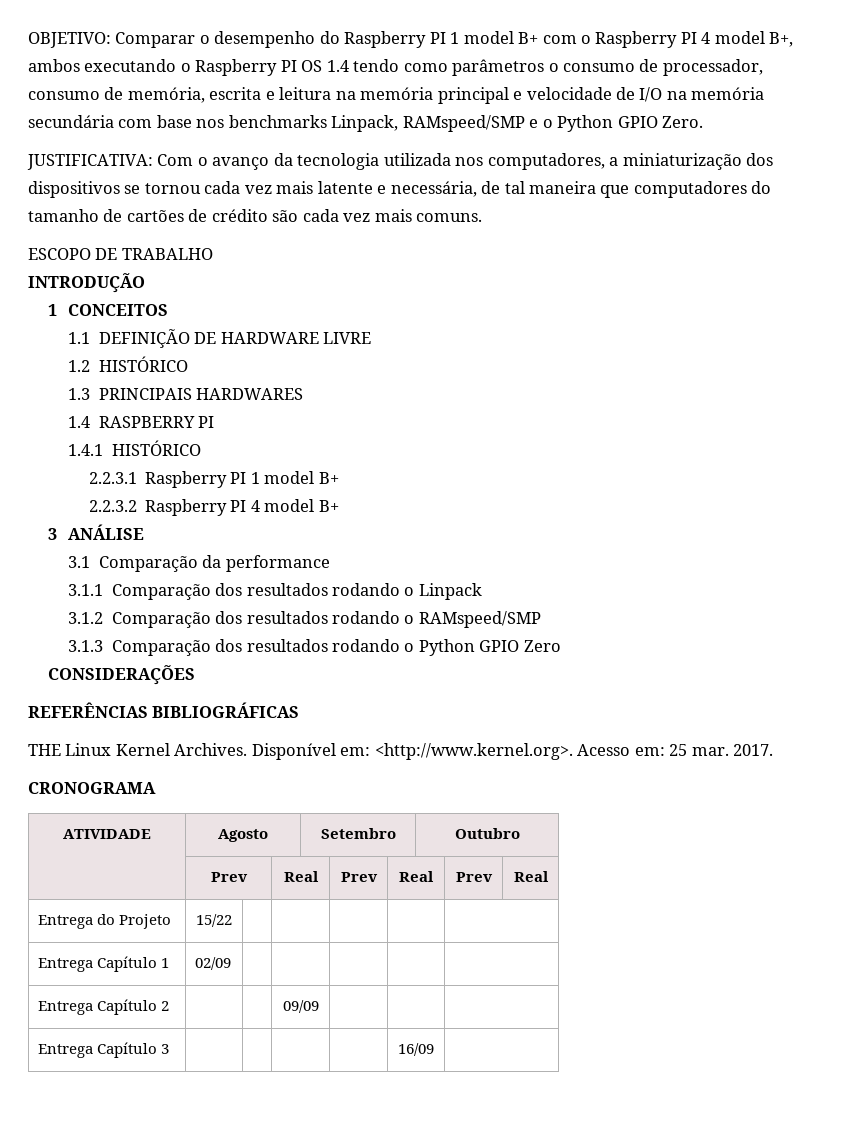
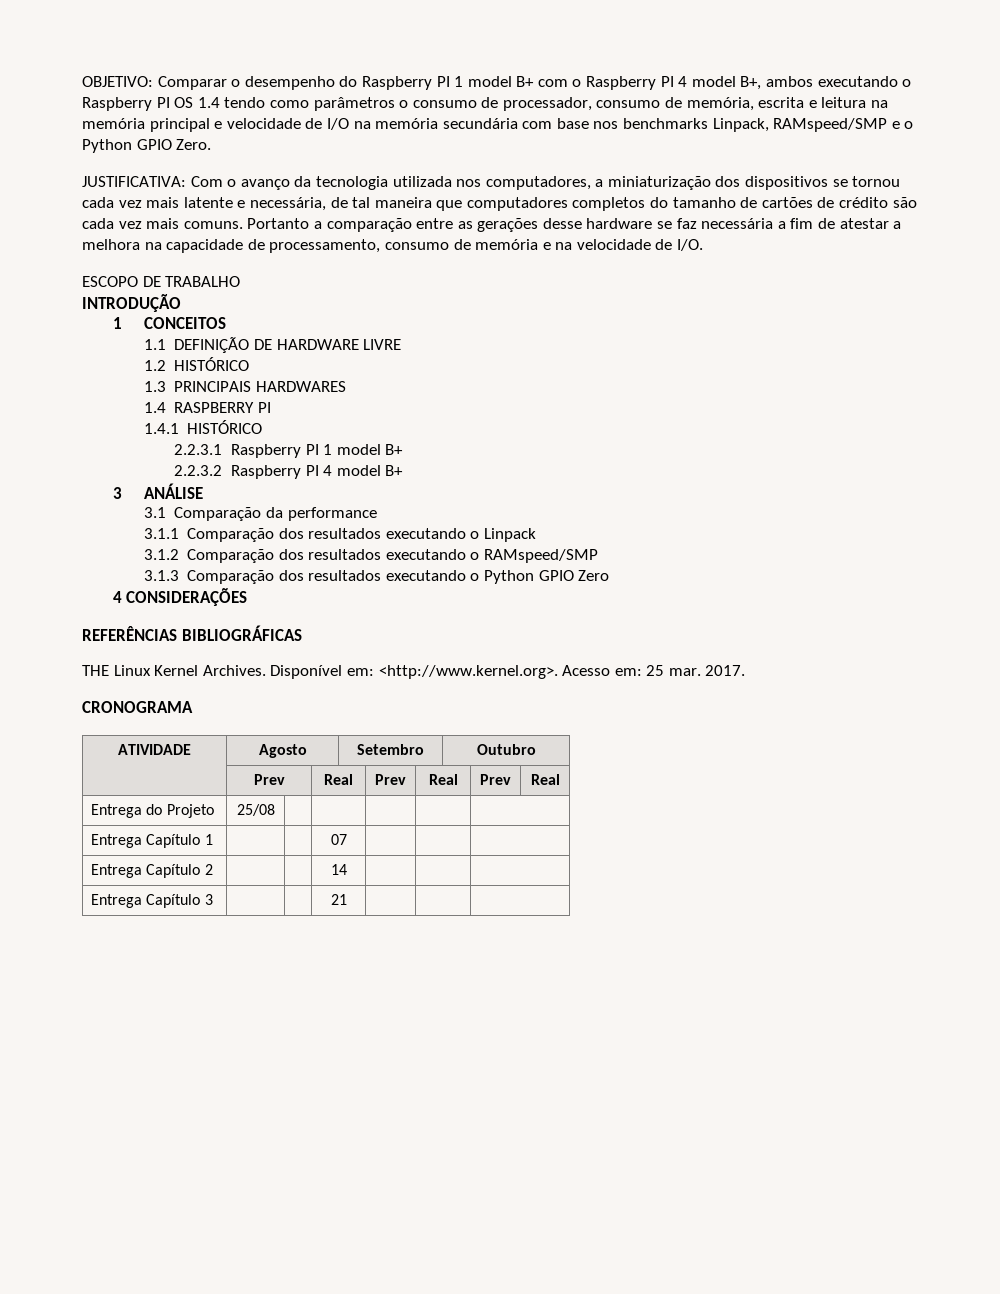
(747, 189) none -> [572,197,646,211] completos
(483, 217) none -> [247,218,902,232] [82,239,704,253] Portanto a comparação entre as gerações desse hardware se faz necessária a fim de atestar a melhora na capacidade de processamento, consumo de memória e na velocidade de I/O.
[332,583,401,596] rodando -> [385,528,466,539] executando
[332,611,401,624] rodando -> [385,549,466,560] executando
[332,639,401,652] rodando -> [385,570,466,581] executando
(561, 646) none -> [112,591,122,603] 4
[196,914,232,927] 15/22 -> [236,804,275,816] 25/08
[195,957,232,970] 02/09 | | -> [330,834,347,845] | | 07
[282,1000,319,1013] 09/09 -> [330,864,347,875] 14
[398,1043,434,1056] | | 16/09 -> [330,894,347,905] 21 | |

